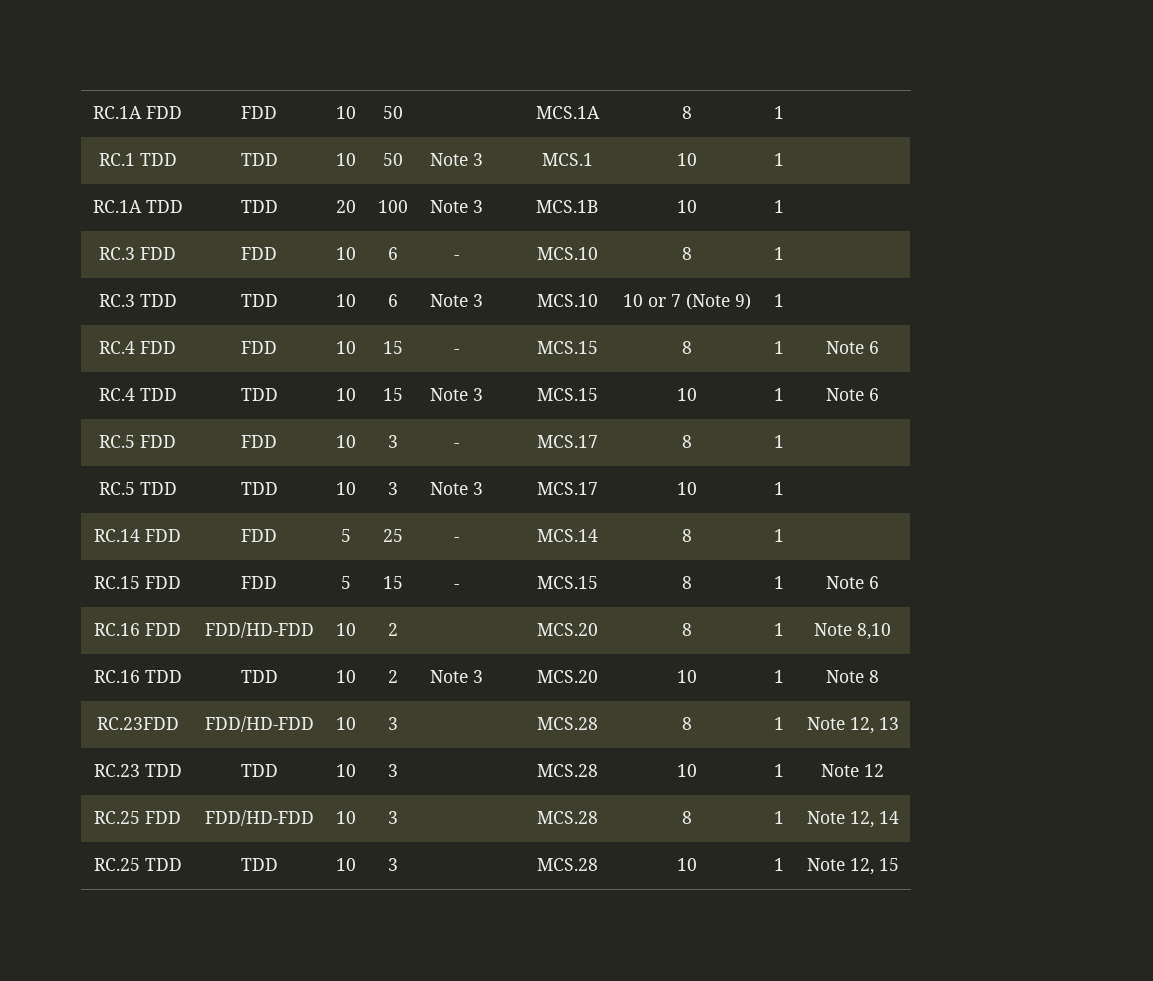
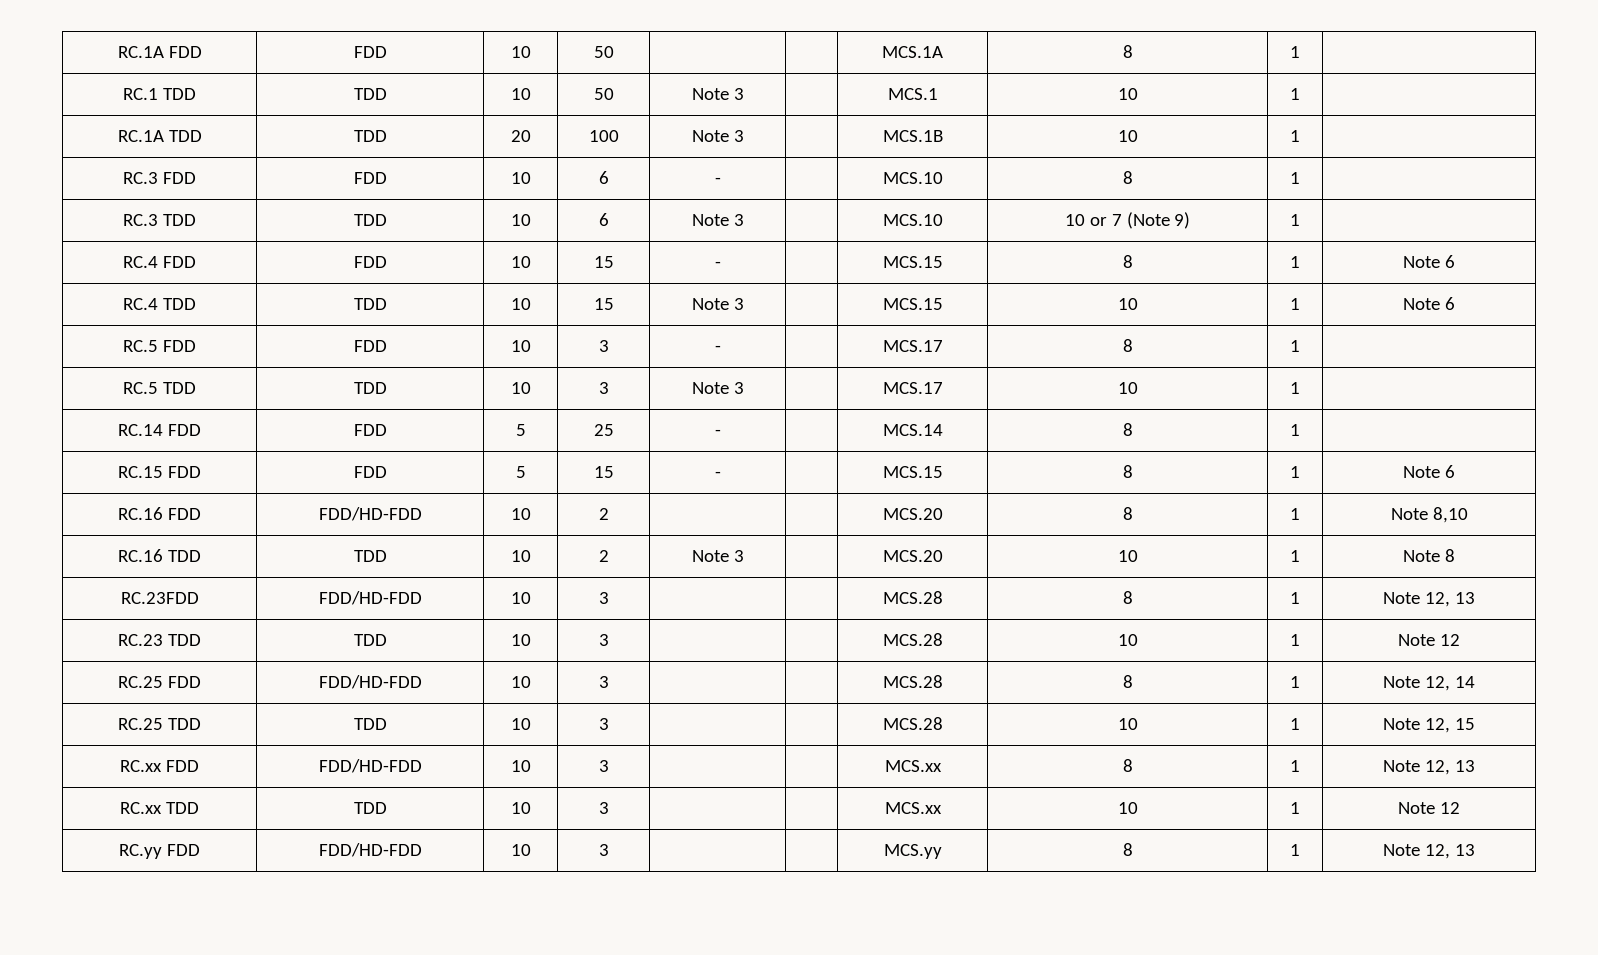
(899, 864) none -> [120,760,199,772] [318,759,422,773] [510,760,531,772] [598,760,609,772] [884,760,942,772] [1122,759,1133,772] [1290,760,1300,772] [1383,760,1475,775] [120,802,199,814] [353,802,387,814] [510,802,531,814] [598,802,609,814] [884,802,942,814] [1117,802,1138,814] [1290,802,1300,814] [1398,802,1460,814] [119,844,200,859] [318,843,422,857] [510,844,531,856] [598,844,609,856] [883,844,942,859] [1122,843,1133,856] [1290,844,1300,856] [1383,844,1475,859] // RC.xx FDD | FDD/HD-FDD | 10 | 3 | | | MCS.xx | 8 | 1 | Note 12, 13 // RC.xx TDD | TDD | 10 | 3 | | | MCS.xx | 10 | 1 | Note 12 // RC.yy FDD | FDD/HD-FDD | 10 | 3 | | | MCS.yy | 8 | 1 | Note 12, 13

